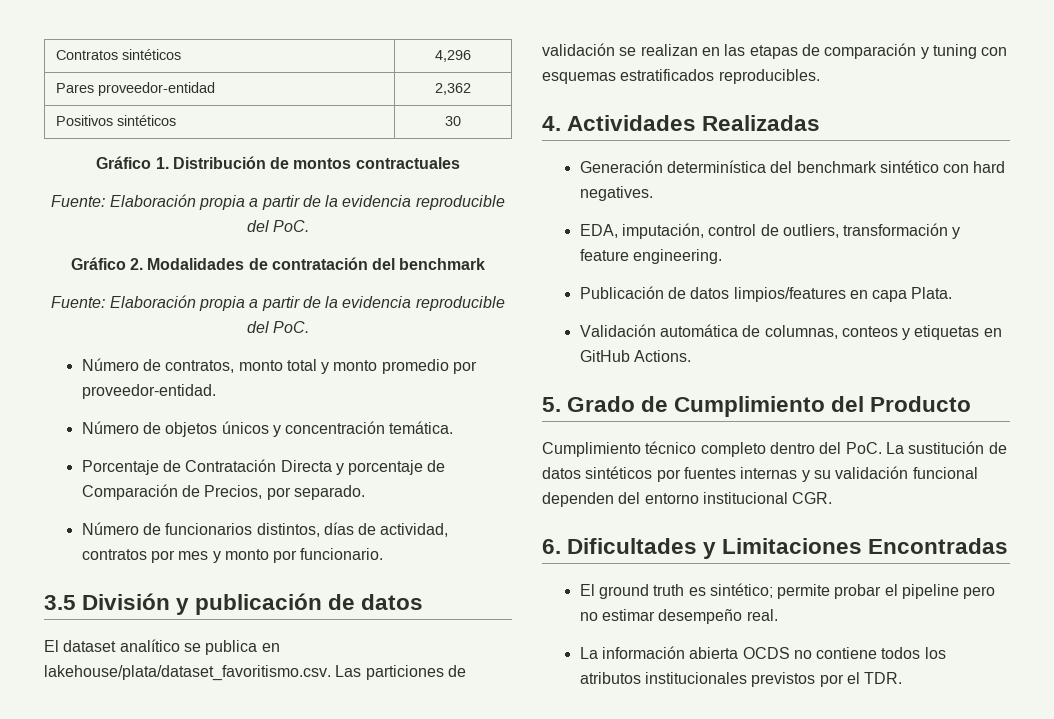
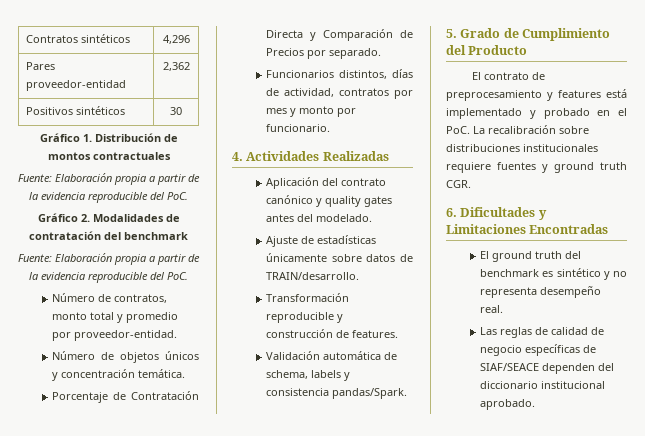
[333,360,378,371] monto -> (124, 318) none
[348,460,446,475] porcentaje de -> (317, 36) none
[204,485,263,499] Precios, -> [266,48,305,56] Precios
[81,522,253,535] Número de funcionarios -> [266,70,335,78] Funcionarios
[44,593,424,615] [44,639,280,655] [44,665,466,681] [542,43,1008,59] [542,69,820,84] [542,115,821,131] [579,160,1006,173] [579,186,653,201] [579,223,961,239] [579,249,722,264] [579,286,953,302] [579,324,1002,340] [579,350,691,362] 3.5 División y publicación de datos // El dataset analítico se publica en lakehouse/plata/dataset_favoritismo.csv. Las particiones de validación se realizan en las etapas de comparación y tuning con esquemas estratificados reproducibles. // 4. Actividades Realizadas // Generación determinística del benchmark sintético con hard negatives. // EDA, imputación, control de outliers, transformación y feature engineering. // Publicación de datos limpios/features en capa Plata. // Validación automática de columnas, conteos y etiquetas en GitHub Actions. -> [232,151,389,161] [266,177,387,189] [266,195,393,207] [266,214,373,222] [266,235,377,247] [266,253,413,262] [266,272,360,280] [266,293,350,302] [266,312,344,323] [266,329,399,338] [266,351,398,360] [266,370,351,381] [266,388,408,399] 4. Actividades Realizadas // Aplicación del contrato canónico y quality gates antes del modelado. // Ajuste de estadísticas únicamente sobre datos de TRAIN/desarrollo. // Transformación reproducible y construcción de features. // Validación automática de schema, labels y consistencia pandas/Spark.
[542,441,1007,457] [542,466,978,482] [542,492,788,507] Cumplimiento técnico completo dentro del PoC. La sustitución de datos sintéticos por fuentes internas y su validación funcional dependen del entorno institucional -> [471,72,545,80] [446,89,627,101] [446,108,627,119] [446,125,589,134] [446,144,598,152] [446,162,627,173] El contrato de preprocesamiento y features está implementado y probado en el PoC. La recalibración sobre distribuciones institucionales requiere fuentes y ground truth
[688,583,996,599] [579,609,778,624] [579,646,946,659] [579,672,903,687] es sintético; permite probar el pipeline pero no estimar desempeño real. // La información abierta OCDS no contiene todos los atributos institucionales previstos por el TDR. -> [565,251,582,259] [480,268,627,280] [480,286,602,298] [480,305,504,313] [480,327,605,338] [480,344,597,356] [480,363,615,374] [480,381,606,389] [480,399,536,410] del benchmark es sintético y no representa desempeño real. // Las reglas de calidad de negocio específicas de SIAF/SEACE dependen del diccionario institucional aprobado.

